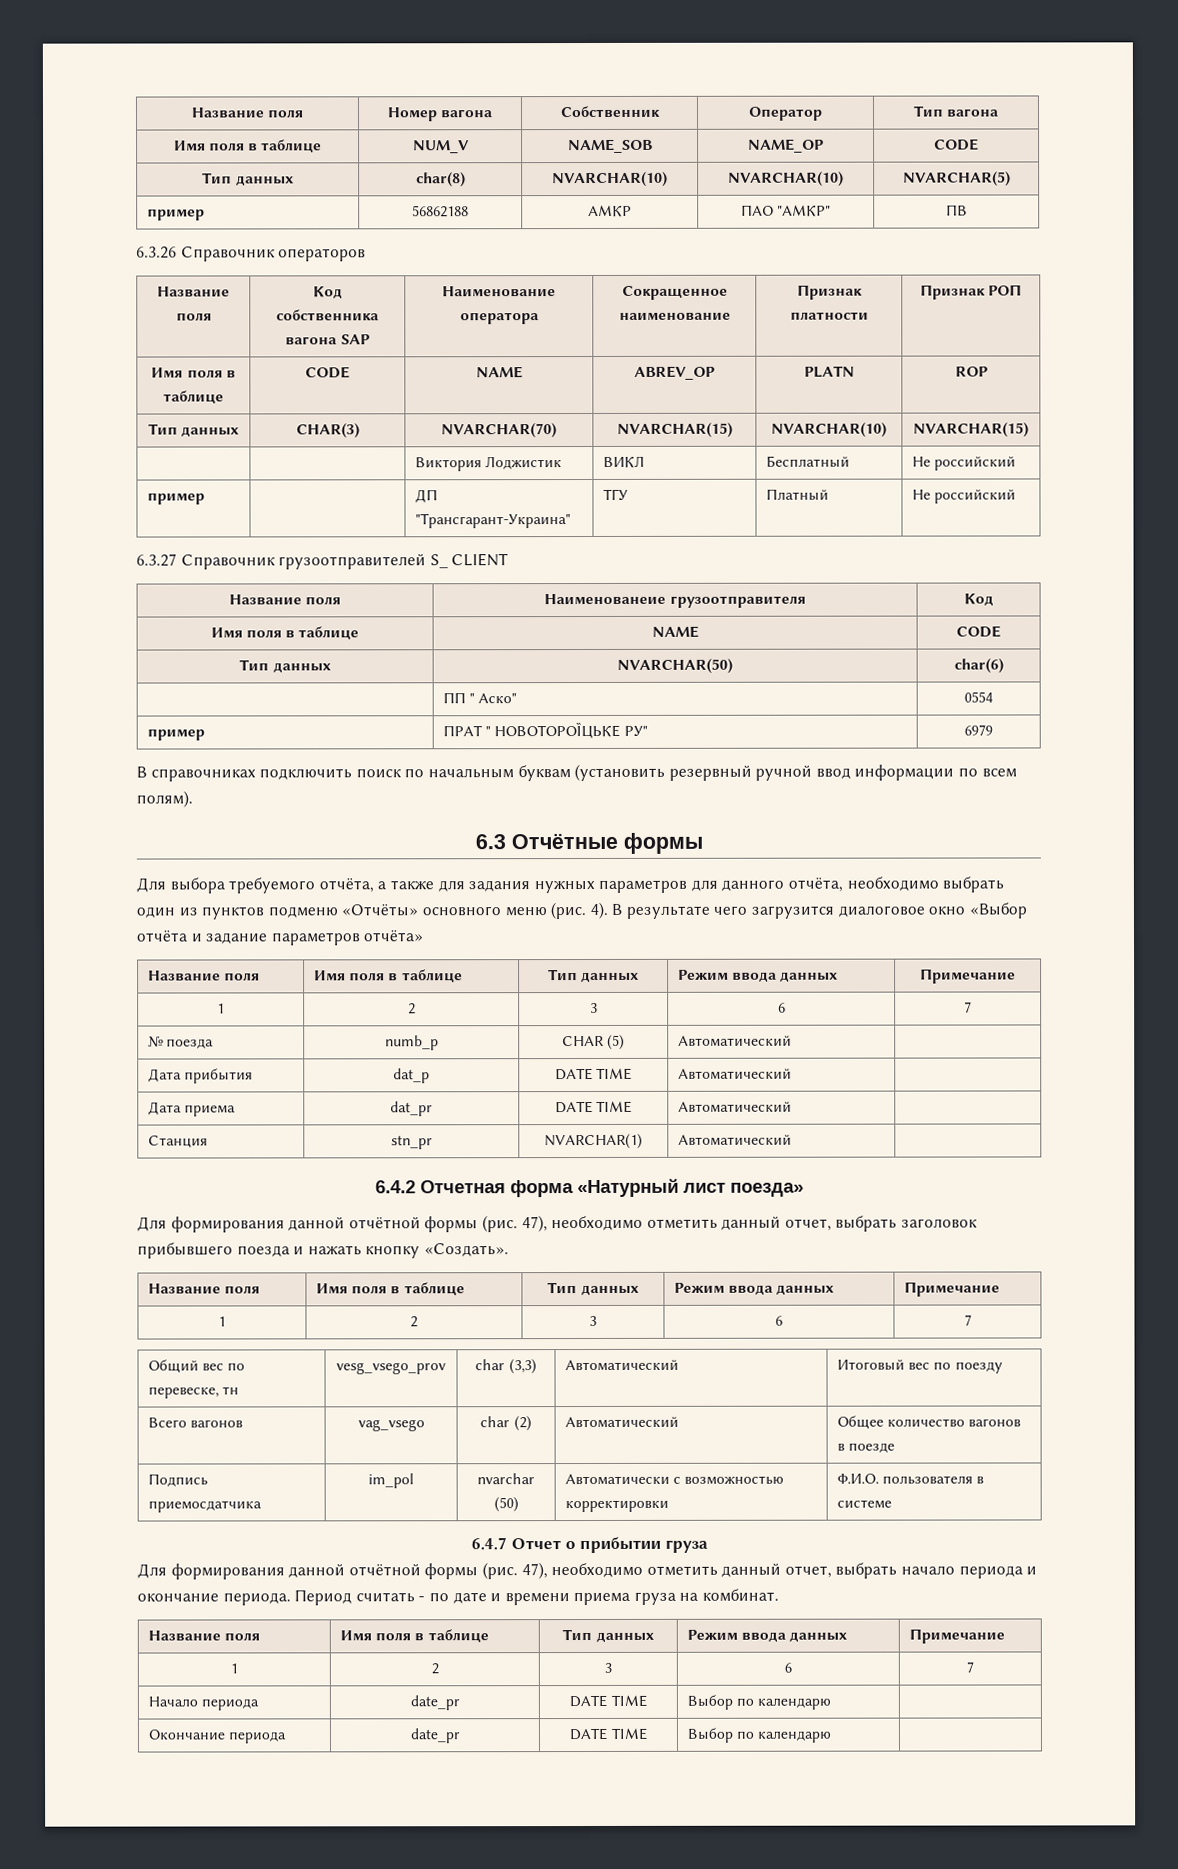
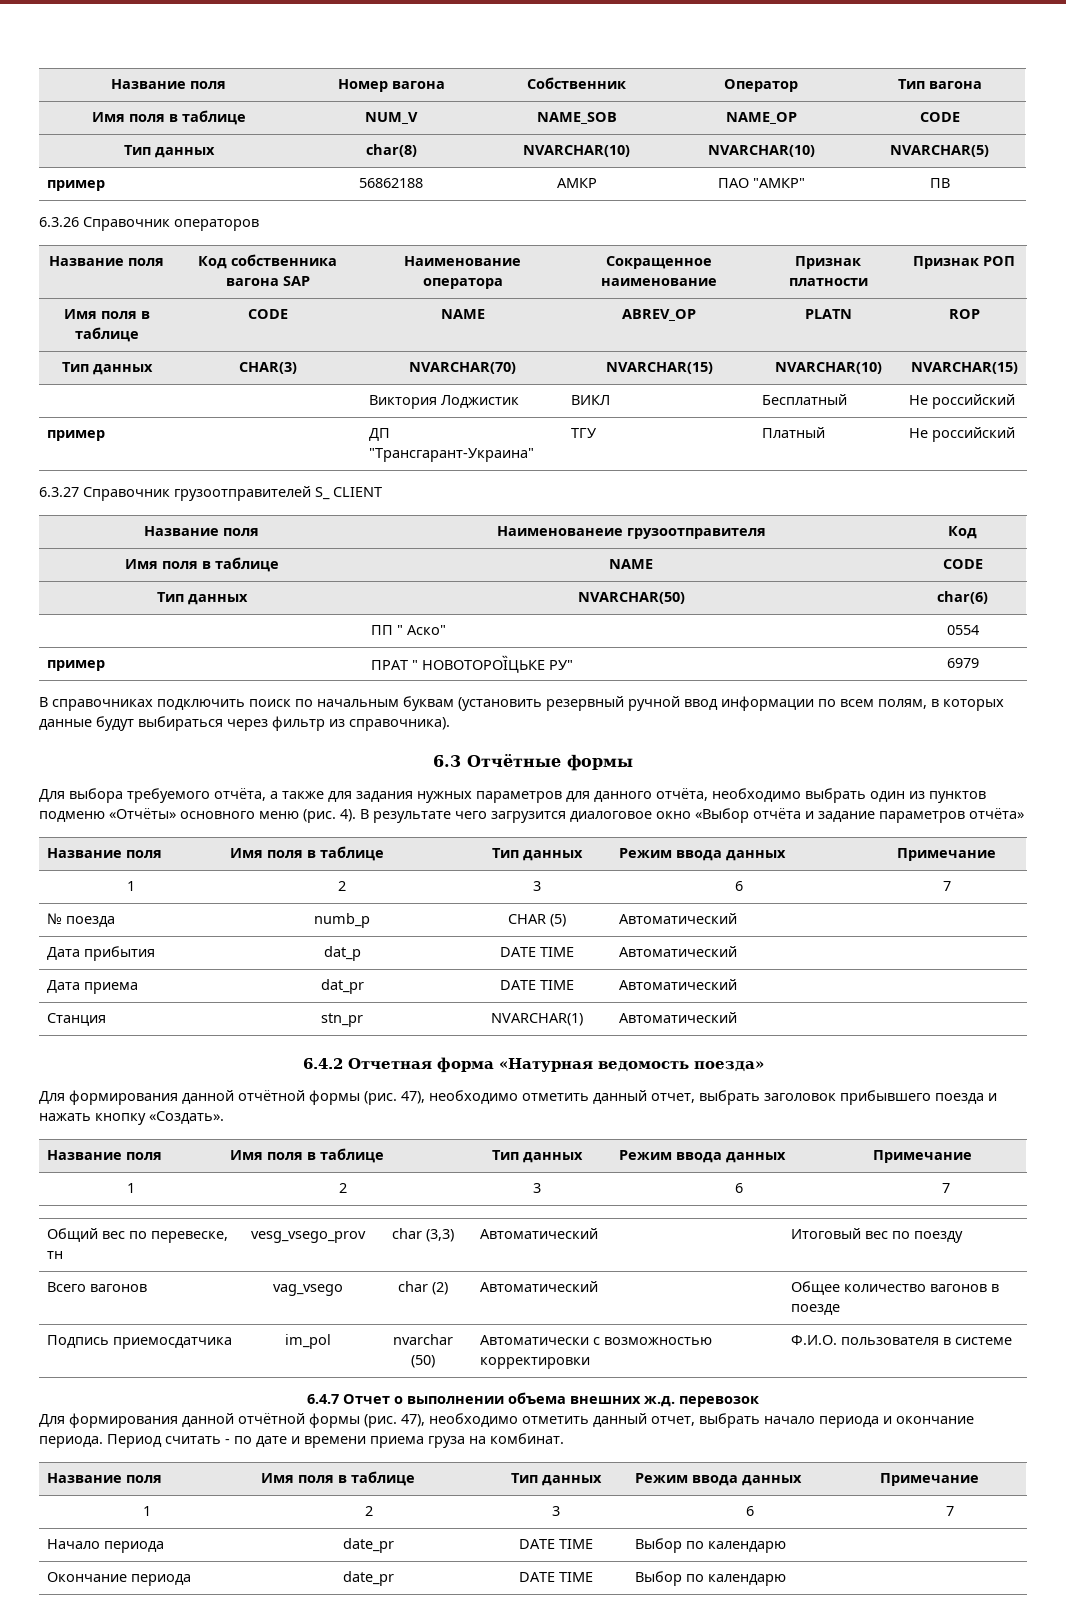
[136,790,193,808] полям). -> [878,699,1004,711] [39,716,450,731] полям, в которых данные будут выбираться через фильтр из справочника).
[577,1178,726,1198] «Натурный лист -> [498,1058,689,1072] «Натурная ведомость
[579,1536,708,1554] прибытии груза -> [407,1392,759,1407] выполнении объема внешних ж.д. перевозок

